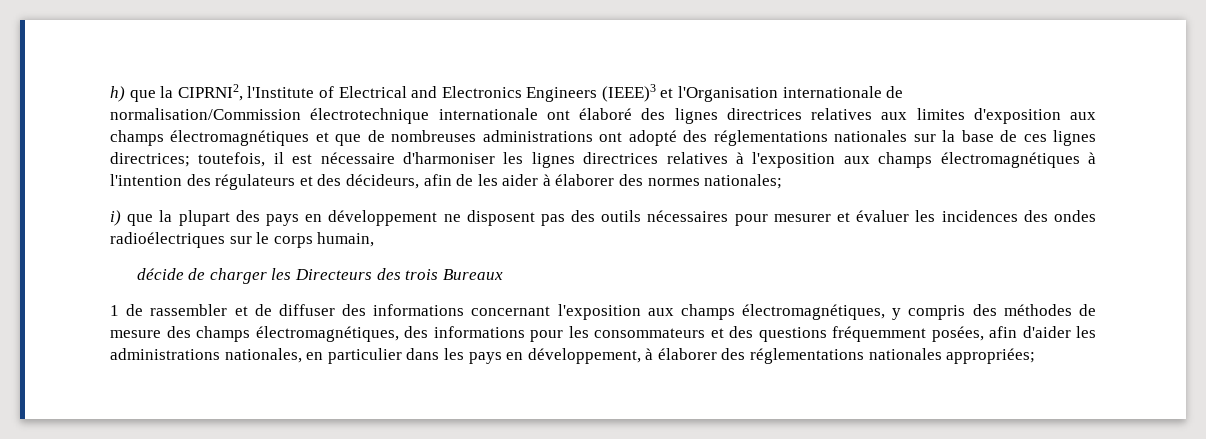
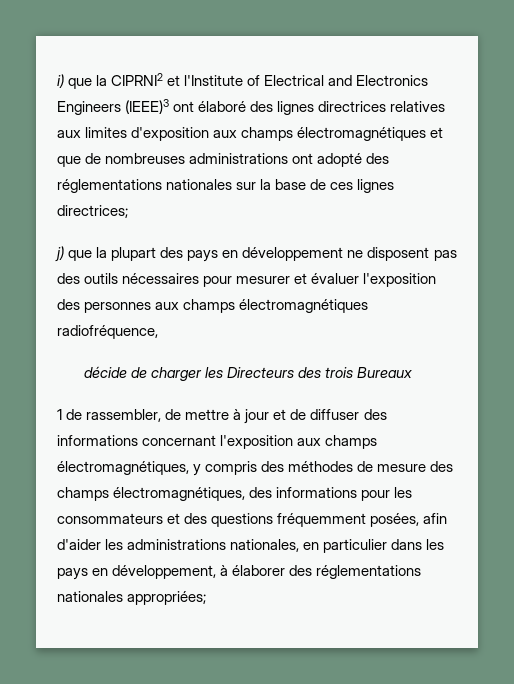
[110,84,243,102] h) que la CIPRNI2, -> [57,73,181,89] i) que la CIPRNI2 et
[660,86,904,102] [110,108,538,124] et l'Organisation internationale de normalisation/Commission électrotechnique internationale -> (170, 106) none
[198,152,1096,168] [110,174,783,190] [110,210,121,226] toutefois, il est nécessaire d'harmoniser les lignes directrices relatives à l'exposition aux champs électromagnétiques à l'intention des régulateurs et des décideurs, afin de les aider à élaborer des normes nationales; // i) -> [55,246,64,262] // j)
[915,210,1096,222] [110,232,375,248] les incidences des ondes radioélectriques sur le corps humain, -> [363,273,437,287] [57,299,369,313] [57,325,158,339] l'exposition des personnes aux champs électromagnétiques radiofréquence,
[150,304,228,316] rassembler -> [86,409,270,424] rassembler, de mettre à jour

